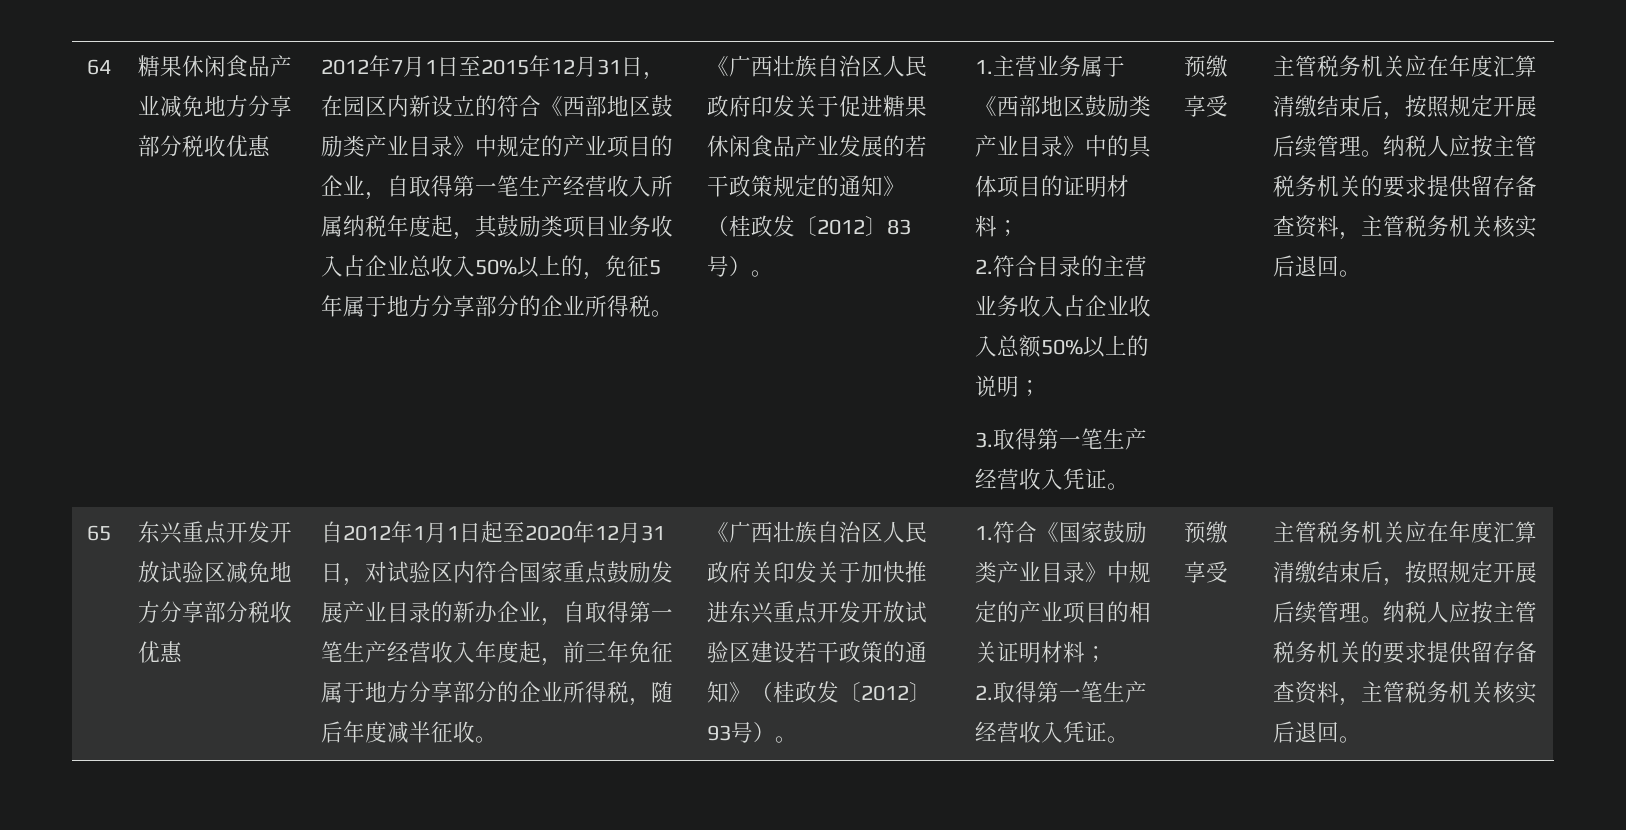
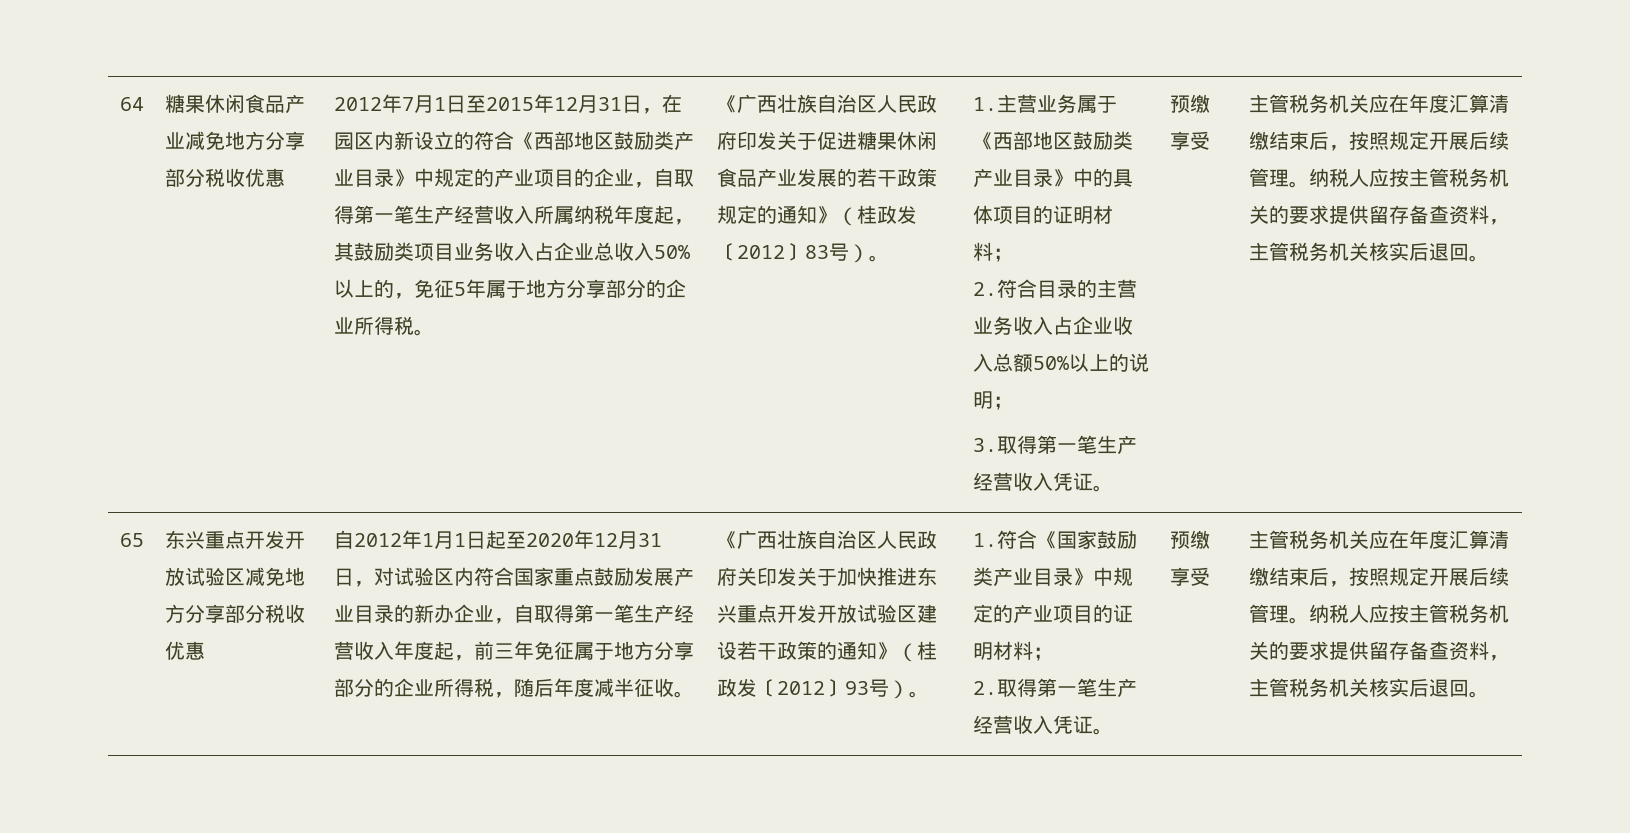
[1128,601,1151,623] [974,641,997,663] 相关 -> (1113, 613) none

